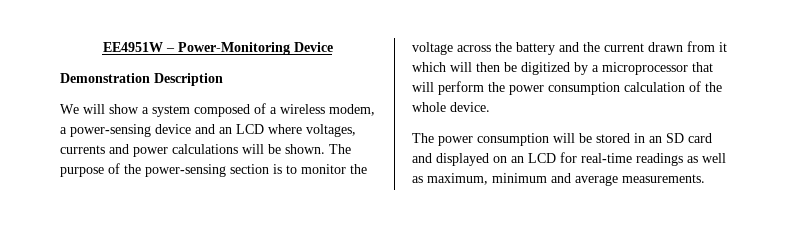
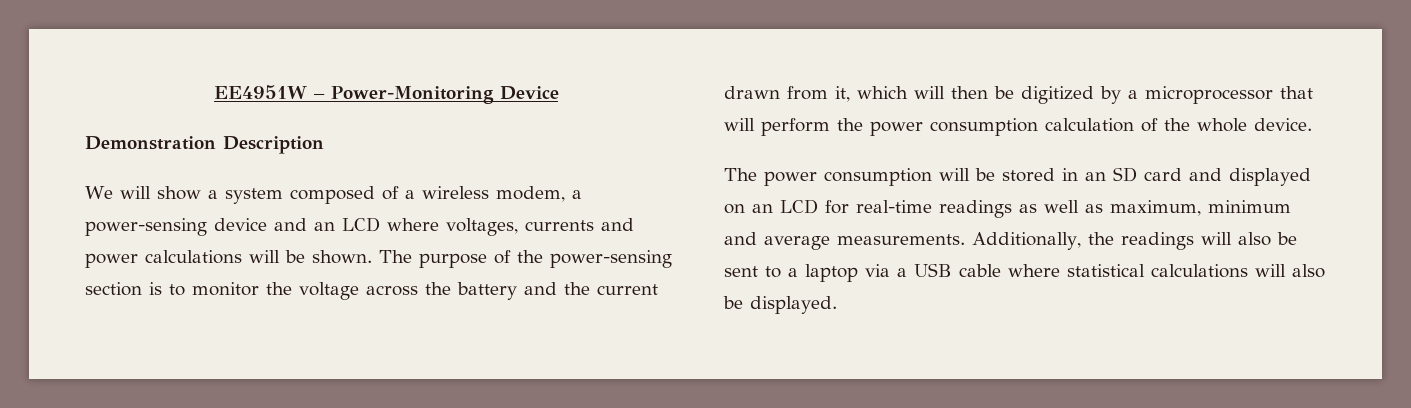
[719,42,727,52] it -> [835,86,850,102] it,
(705, 178) none -> [972,232,1297,250] [724,263,1325,282] [723,296,837,314] Additionally, the readings will also be sent to a laptop via a USB cable where statistical calculations will also be displayed.

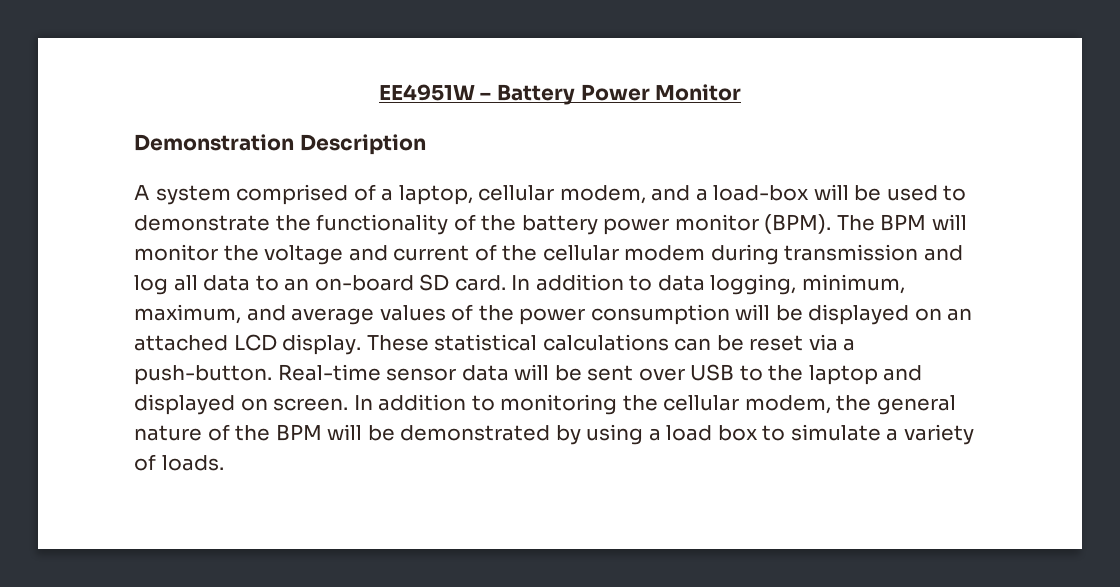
[330,86,559,104] Power-Monitoring Device -> [497,84,742,105] Battery Power Monitor
[85,186,582,204] [85,217,634,236] [85,250,672,268] [85,282,658,300] [724,86,1313,104] [724,118,1312,136] [724,167,1311,186] [724,199,1291,218] [724,232,1297,250] [724,263,1325,282] [723,296,837,314] We will show a system composed of a wireless modem, a power-sensing device and an LCD where voltages, currents and power calculations will be shown. The purpose of the power-sensing section is to monitor the voltage across the battery and the current drawn from it, which will then be digitized by a microprocessor that will perform the power consumption calculation of the whole device. // The power consumption will be stored in an SD card and displayed on an LCD for real-time readings as well as maximum, minimum and average measurements. Additionally, the readings will also be sent to a laptop via a USB cable where statistical calculations will also be displayed. -> [134,184,967,205] [134,214,967,235] [134,244,963,265] [134,274,905,295] [134,304,973,325] [134,334,856,355] [134,364,923,385] [134,394,956,415] [134,424,975,445] [134,454,224,471] A system comprised of a laptop, cellular modem, and a load-box will be used to demonstrate the functionality of the battery power monitor (BPM). The BPM will monitor the voltage and current of the cellular modem during transmission and log all data to an on-board SD card. In addition to data logging, minimum, maximum, and average values of the power consumption will be displayed on an attached LCD display. These statistical calculations can be reset via a push-button. Real-time sensor data will be sent over USB to the laptop and displayed on screen. In addition to monitoring the cellular modem, the general nature of the BPM will be demonstrated by using a load box to simulate a variety of loads.

